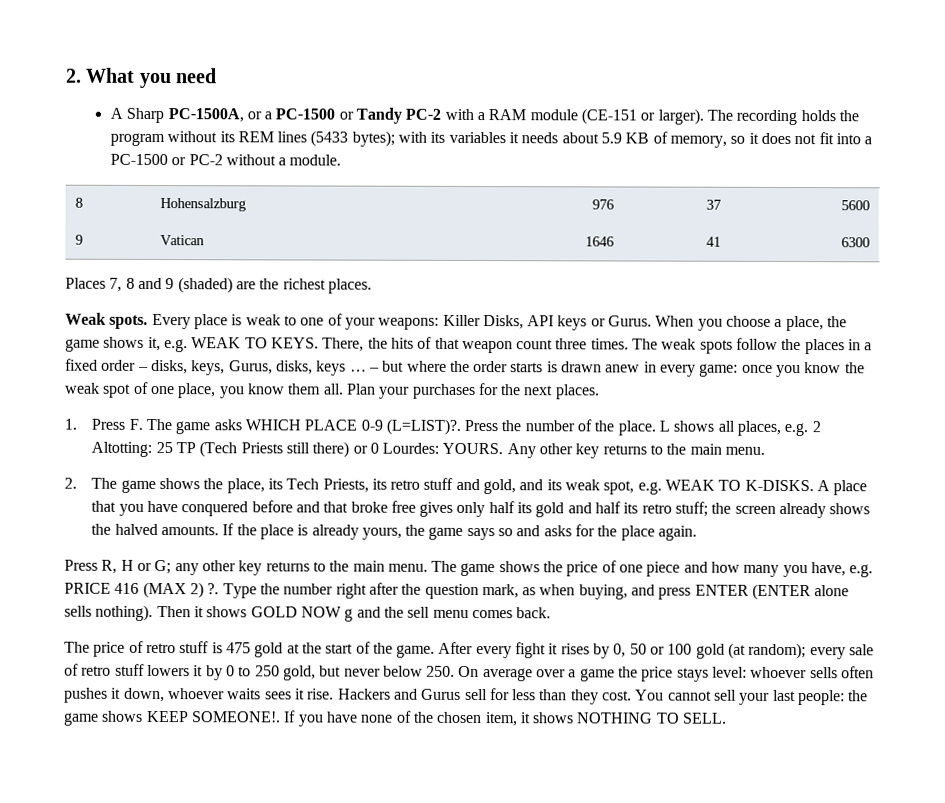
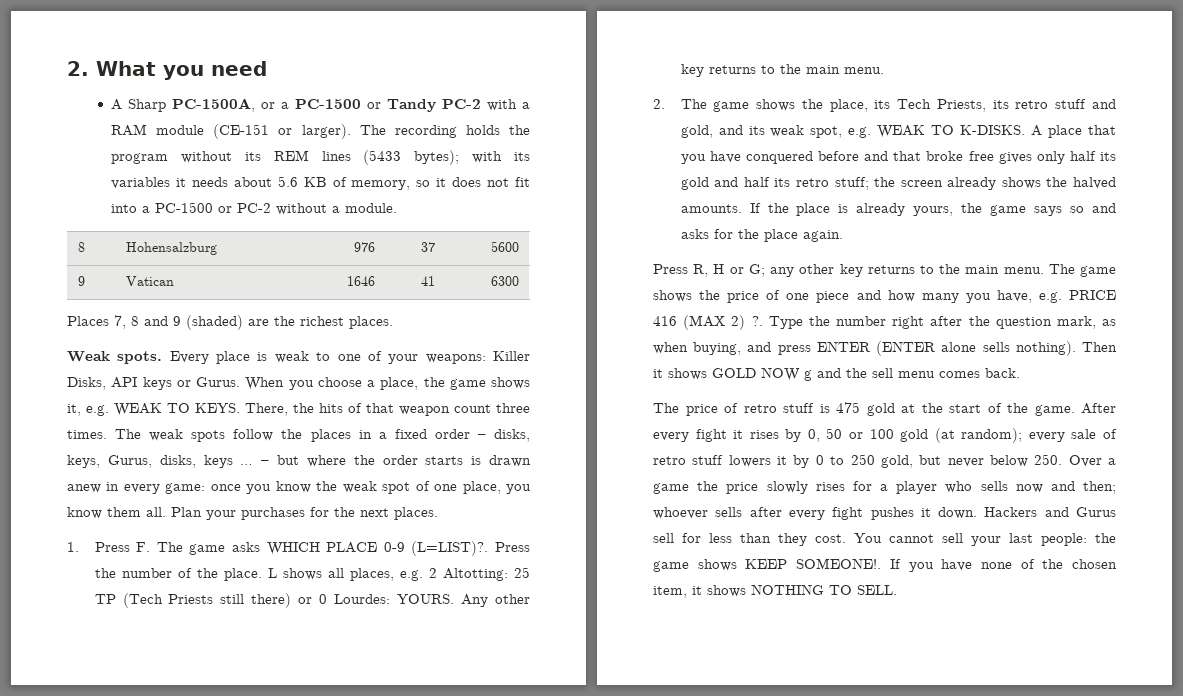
[601,132,623,144] 5.9 -> [277,176,298,187] 5.6
[458,665,567,682] On average over -> [1068,455,1102,467] Over
[676,666,875,682] [64,687,335,703] stays level: whoever sells often pushes it down, whoever waits sees it rise. -> [766,481,1116,494] [653,507,978,520] slowly rises for a player who sells now and then; whoever sells after every fight pushes it down.

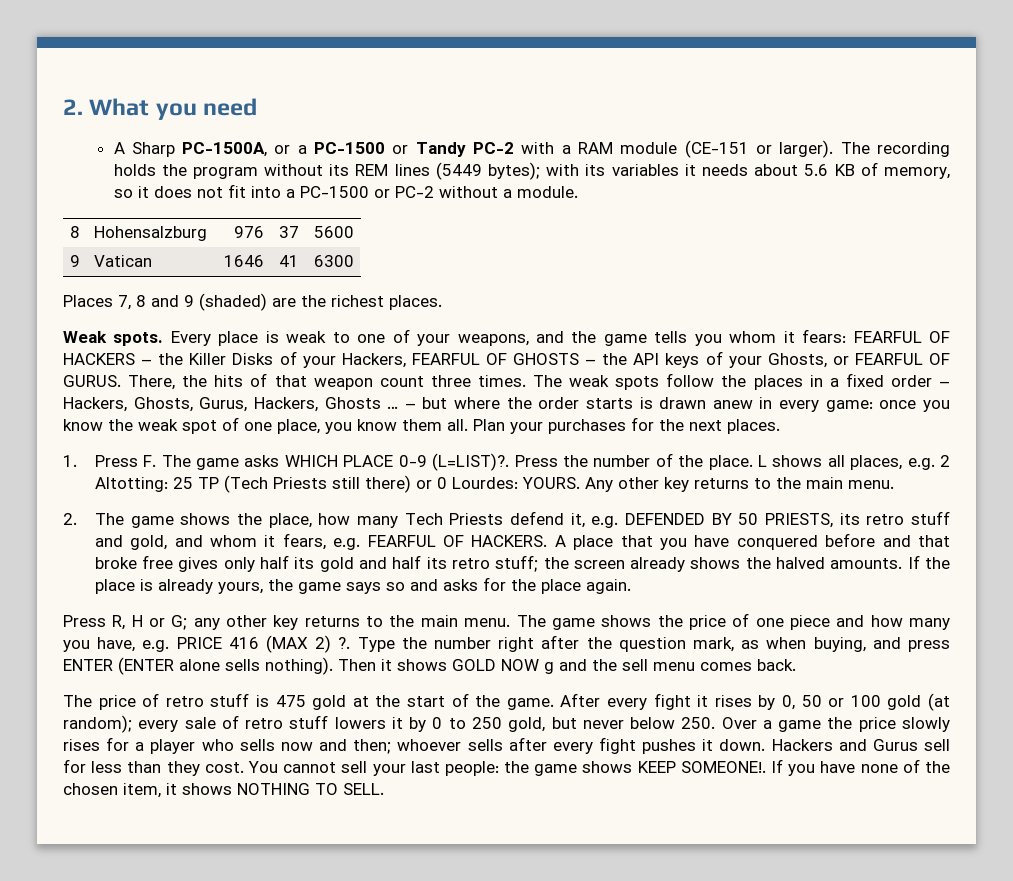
[363,150,402,165] (5433 -> [435,162,482,180] (5449
[425,351,531,364] [67,377,530,390] [67,403,240,416] weapons: Killer Disks, API keys or Gurus. When you choose a place, the game shows it, e.g. WEAK TO KEYS. -> [457,329,951,346] [63,351,951,368] [63,375,121,387] weapons, and the game tells you whom it fears: FEARFUL OF HACKERS – the Killer Disks of your Hackers, FEARFUL OF GHOSTS – the API keys of your Ghosts, or FEARFUL OF GURUS.
[493,429,530,442] [67,455,233,468] disks, keys, Gurus, disks, keys -> [63,397,381,412] Hackers, Ghosts, Gurus, Hackers, Ghosts
[874,99,986,112] its Tech Priests, -> [318,511,833,528] how many Tech Priests defend it, e.g. DEFENDED BY 50 PRIESTS,
[748,125,1026,138] its weak spot, e.g. WEAK TO K-DISKS. -> [210,533,548,550] whom it fears, e.g. FEARFUL OF HACKERS.

